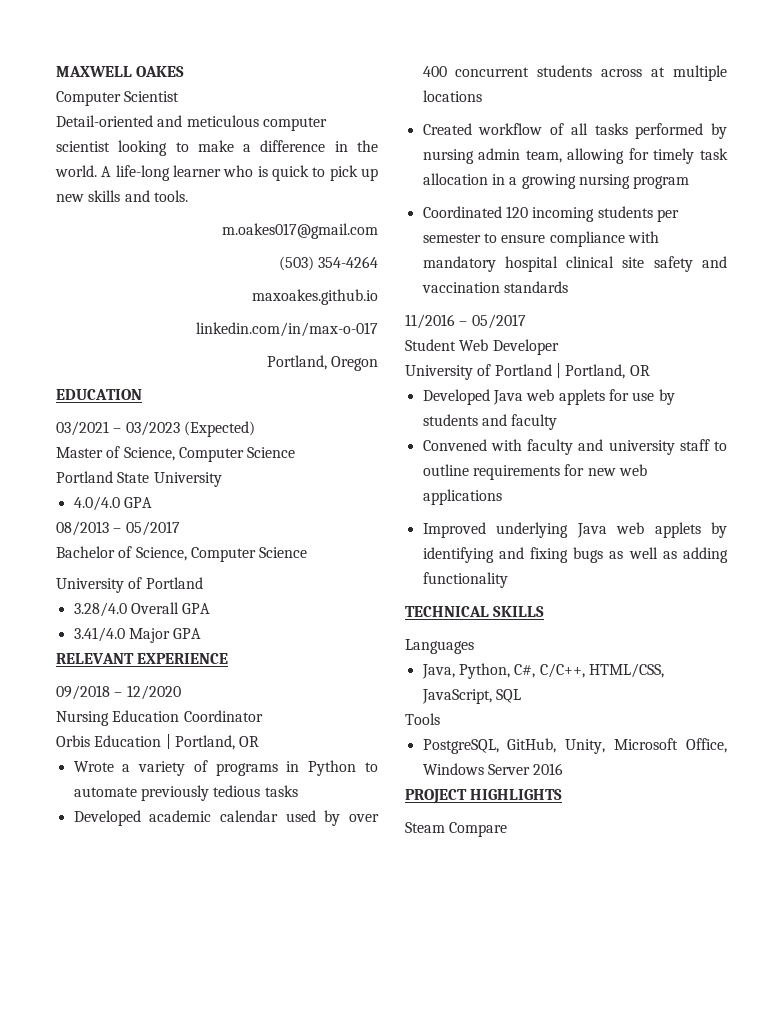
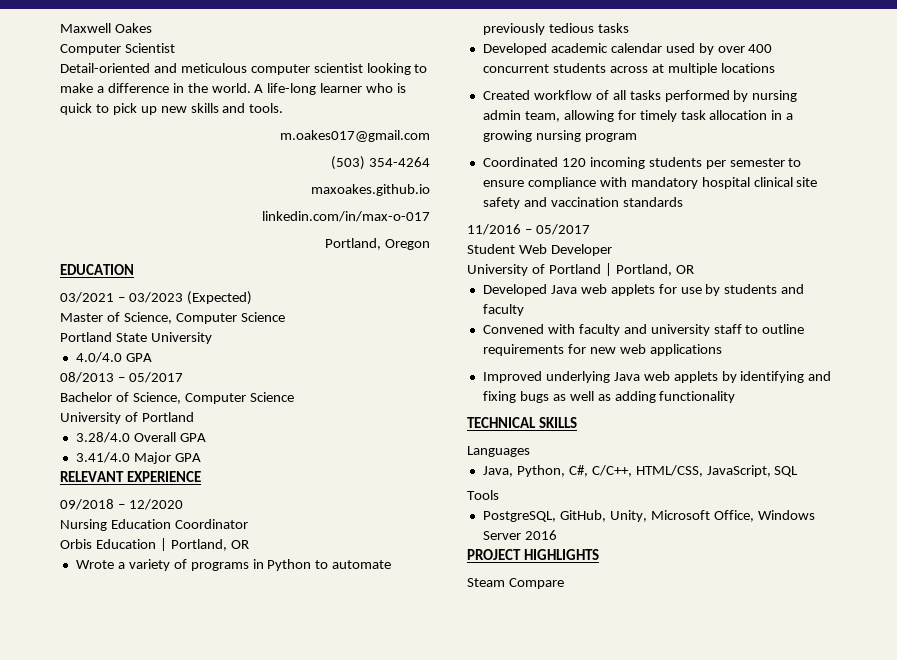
[56,66,185,77] MAXWELL OAKES -> [60,23,152,33] Maxwell Oakes

